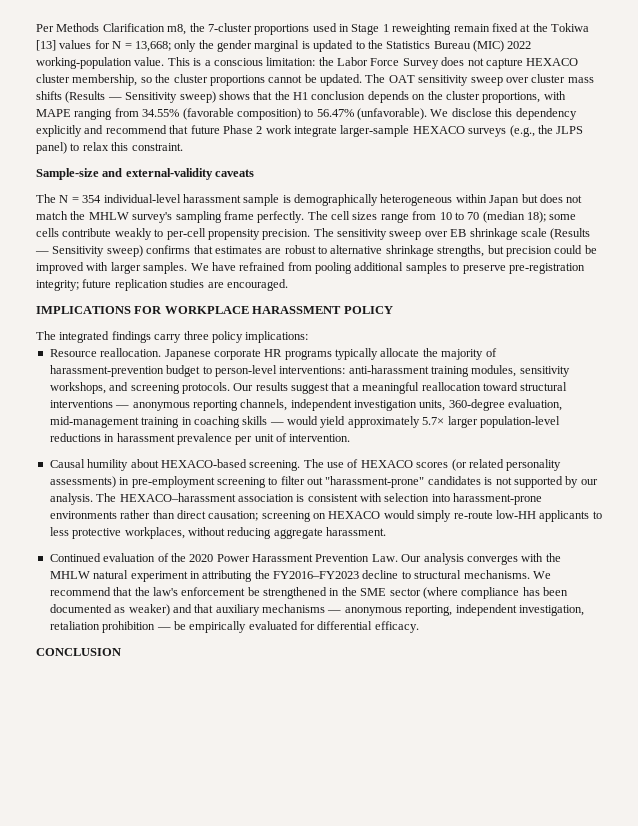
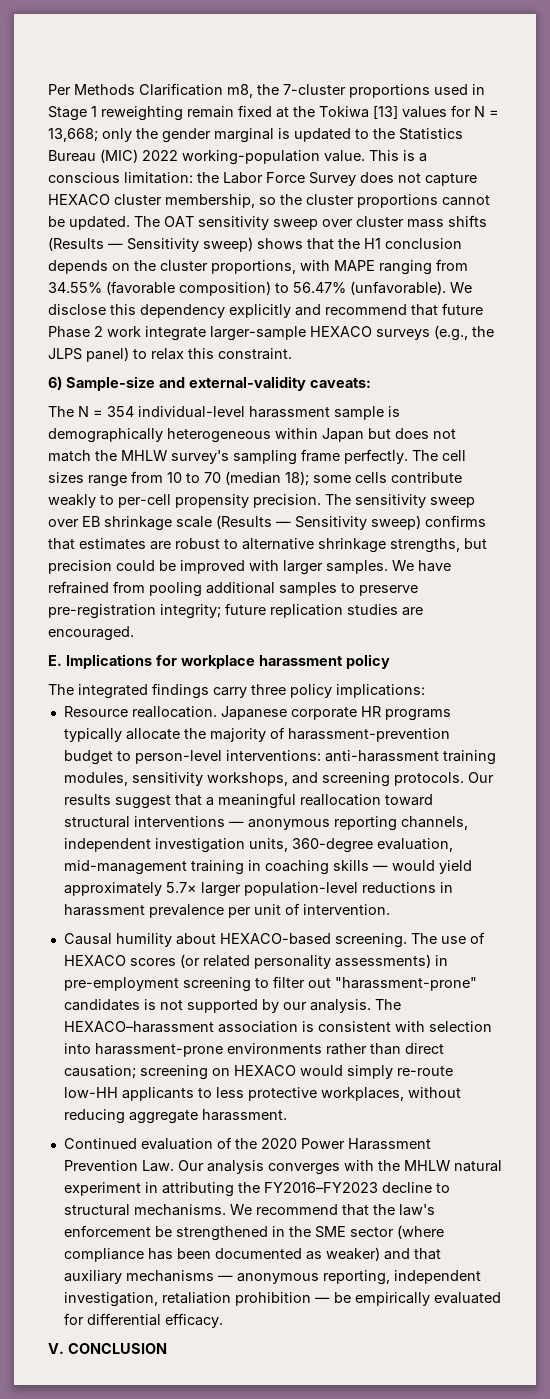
(183, 147) none -> [48,376,62,390] 6)
[215,169,255,177] caveats -> [310,378,371,388] caveats:
[36,306,393,314] IMPLICATIONS FOR WORKPLACE HARASSMENT POLICY -> [48,654,390,669] E. Implications for workplace harassment policy
(419, 627) none -> [48,1343,64,1354] V.

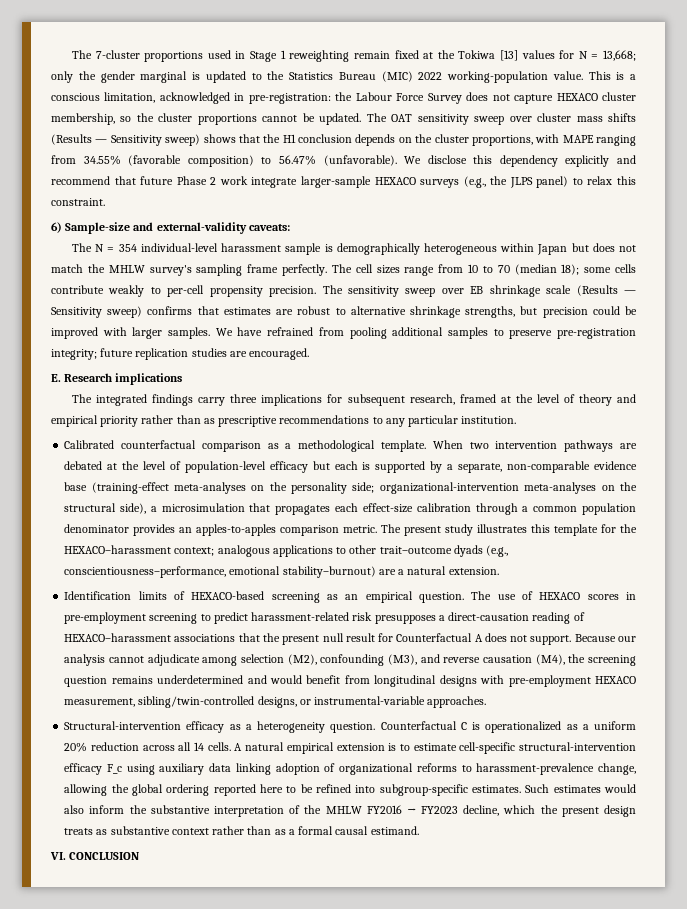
[48,83,279,98] Per Methods Clarification m8, the -> [72,50,93,59] The
[124,172,263,184] limitation: the Labor -> [104,92,392,104] limitation, acknowledged in pre-registration: the Labour
[66,654,390,669] Implications for workplace harassment policy -> [64,373,183,385] Research implications
[290,684,425,698] [63,706,451,721] [63,727,450,742] [63,750,496,765] [63,772,494,787] [63,793,433,809] [63,816,468,831] [63,838,453,853] [63,860,472,875] [63,882,453,897] [63,903,390,918] [63,933,407,948] policy implications: // Resource reallocation. Japanese corporate HR programs typically allocate the majority of harassment-prevention budget to person-level interventions: anti-harassment training modules, sensitivity workshops, and screening protocols. Our results suggest that a meaningful reallocation toward structural interventions — anonymous reporting channels, independent investigation units, 360-degree evaluation, mid-management training in coaching skills — would yield approximately 5.7× larger population-level reductions in harassment prevalence per unit of intervention. // Causal humility about HEXACO-based screening. -> [261,394,636,406] [51,415,517,427] [64,440,637,452] [64,461,638,473] [64,482,637,494] [64,503,636,515] [64,524,637,536] [64,545,509,557] [64,566,499,578] [64,591,464,603] implications for subsequent research, framed at the level of theory and empirical priority rather than as prescriptive recommendations to any particular institution. // Calibrated counterfactual comparison as a methodological template. When two intervention pathways are debated at the level of population-level efficacy but each is supported by a separate, non-comparable evidence base (training-effect meta-analyses on the personality side; organizational-intervention meta-analyses on the structural side), a microsimulation that propagates each effect-size calibration through a common population denominator provides an apples-to-apples comparison metric. The present study illustrates this template for the HEXACO–harassment context; analogous applications to other trait–outcome dyads (e.g., conscientiousness–performance, emotional stability–burnout) are a natural extension. // Identification limits of HEXACO-based screening as an empirical question.
[179,954,448,969] [63,976,477,992] [63,999,401,1013] [63,1021,492,1033] [63,1043,444,1057] [63,1065,453,1080] [63,1087,461,1101] [63,1109,287,1124] [63,1137,431,1150] [63,1160,502,1175] [63,1182,450,1197] [63,1204,435,1216] [63,1225,444,1241] [63,1247,441,1262] [63,1270,481,1285] [63,1292,501,1307] [63,1313,223,1328] [48,1343,64,1354] (or related personality assessments) in pre-employment screening to filter out "harassment-prone" candidates is not supported by our analysis. The HEXACO–harassment association is consistent with selection into harassment-prone environments rather than direct causation; screening on HEXACO would simply re-route low-HH applicants to less protective workplaces, without reducing aggregate harassment. // Continued evaluation of the 2020 Power Harassment Prevention Law. Our analysis converges with the MHLW natural experiment in attributing the FY2016–FY2023 decline to structural mechanisms. We recommend that the law's enforcement be strengthened in the SME sector (where compliance has been documented as weaker) and that auxiliary mechanisms — anonymous reporting, independent investigation, retaliation prohibition — be empirically evaluated for differential efficacy. // V. -> [626,592,637,600] [64,612,585,624] [64,633,636,645] [64,654,636,666] [64,675,636,687] [64,696,487,708] [64,721,636,733] [64,742,636,754] [64,763,636,775] [64,784,636,796] [64,805,636,817] [64,826,419,835] [50,852,66,860] in pre-employment screening to predict harassment-related risk presupposes a direct-causation reading of HEXACO–harassment associations that the present null result for Counterfactual A does not support. Because our analysis cannot adjudicate among selection (M2), confounding (M3), and reverse causation (M4), the screening question remains underdetermined and would benefit from longitudinal designs with pre-employment HEXACO measurement, sibling/twin-controlled designs, or instrumental-variable approaches. // Structural-intervention efficacy as a heterogeneity question. Counterfactual C is operationalized as a uniform 20% reduction across all 14 cells. A natural empirical extension is to estimate cell-specific structural-intervention efficacy F_c using auxiliary data linking adoption of organizational reforms to harassment-prevalence change, allowing the global ordering reported here to be refined into subgroup-specific estimates. Such estimates would also inform the substantive interpretation of the MHLW FY2016 → FY2023 decline, which the present design treats as substantive context rather than as a formal causal estimand. // VI.

